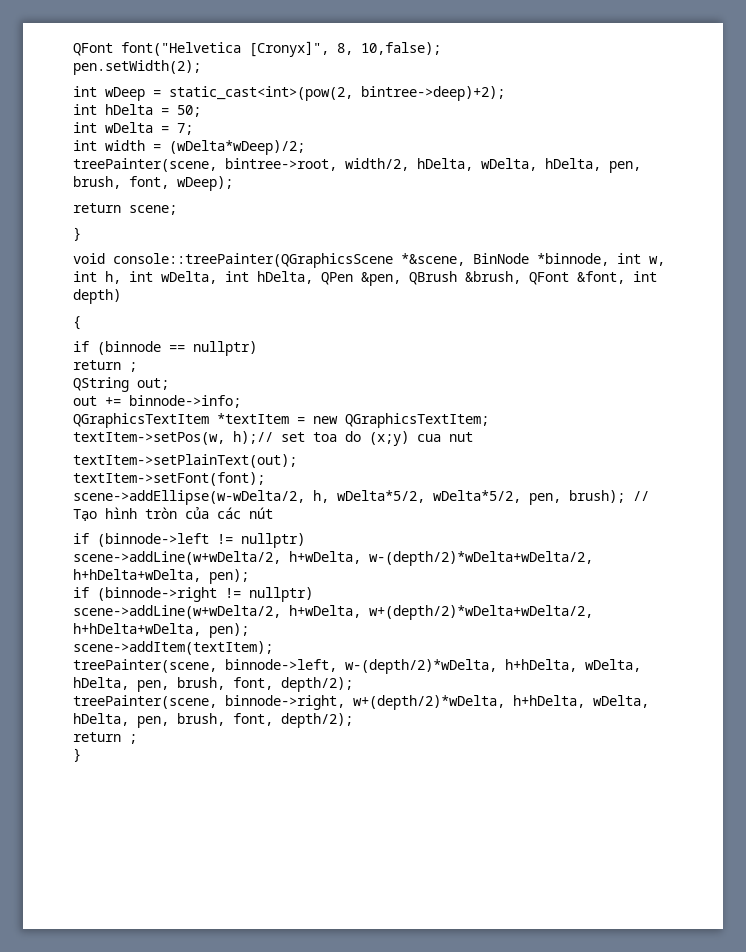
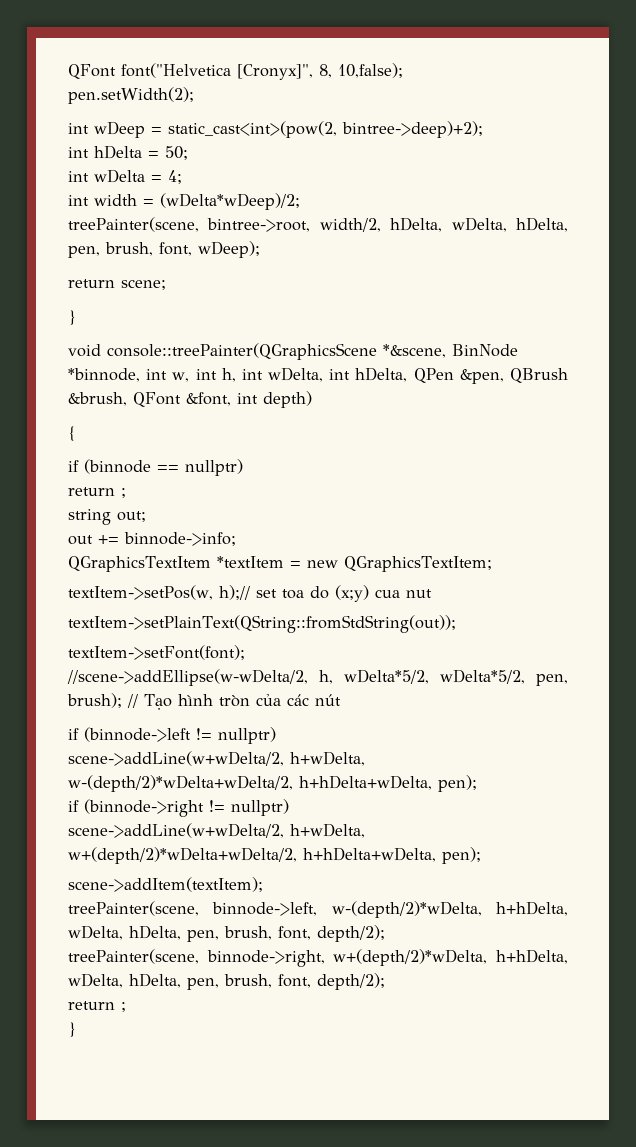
[177,123,193,135] 7; -> [168,170,182,184] 4;
[73,377,129,392] QString -> [68,509,111,525] string
[73,454,297,468] textItem->setPlainText(out); -> [68,615,456,633] textItem->setPlainText(QString::fromStdString(out));
[73,490,305,505] scene->addEllipse(w-wDelta/2, -> [67,669,308,686] //scene->addEllipse(w-wDelta/2,

